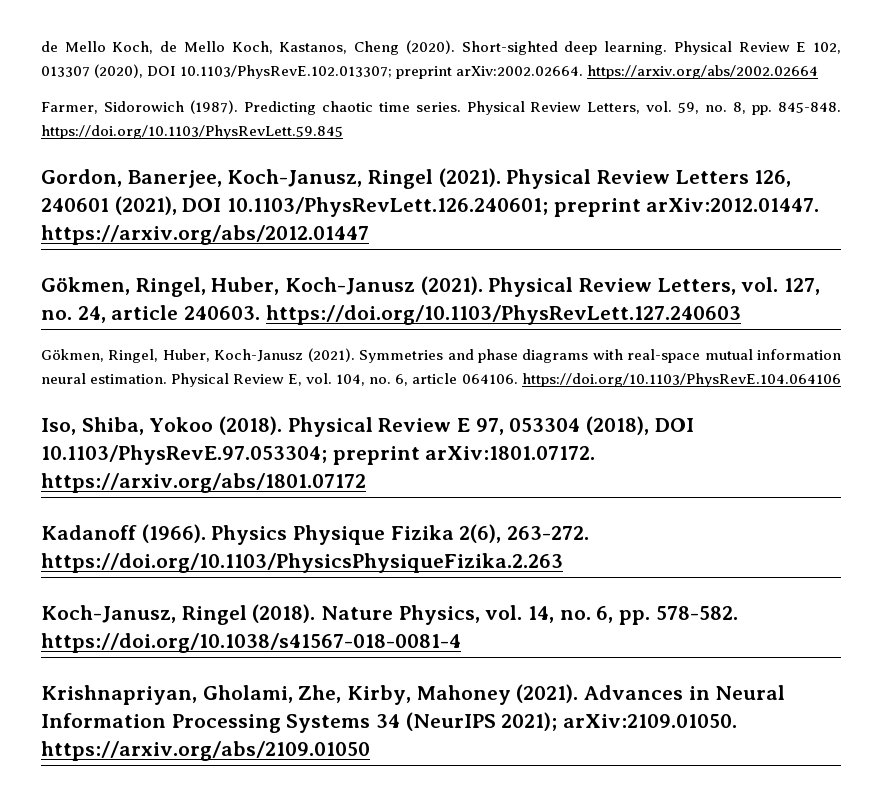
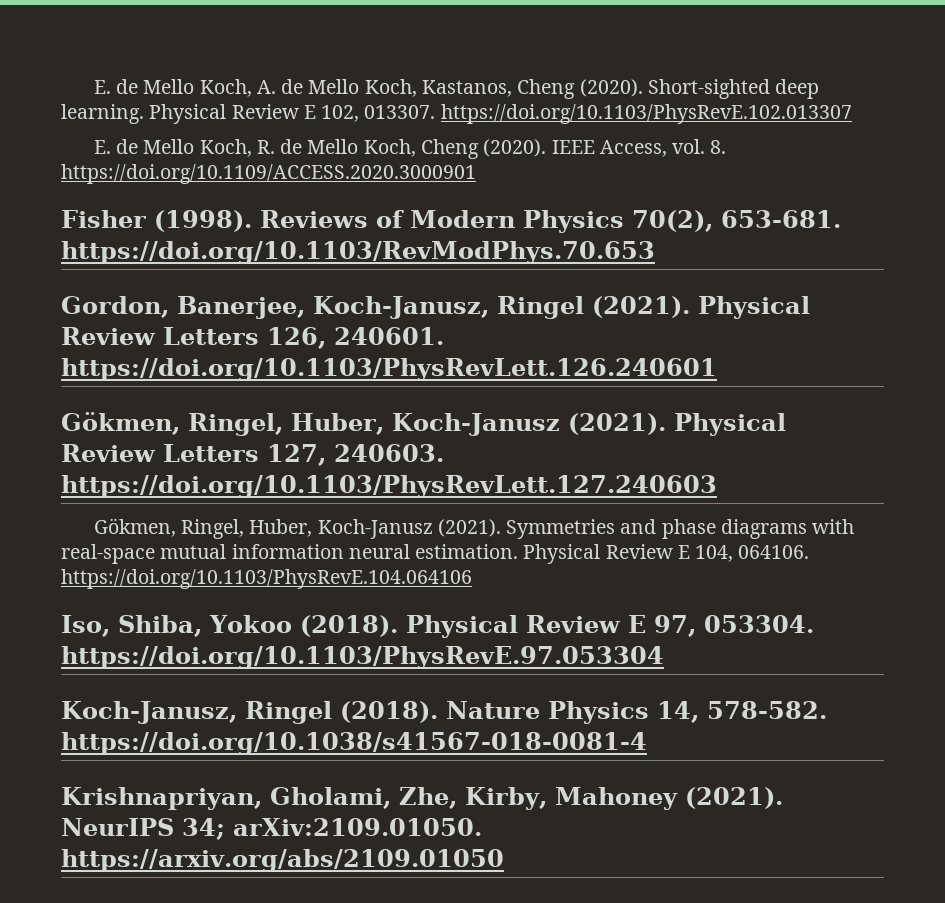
[41,41,154,54] de Mello Koch, -> [93,79,276,97] E. de Mello Koch, A.
[41,64,819,79] [41,100,841,115] [41,125,343,139] 013307 (2020), DOI 10.1103/PhysRevE.102.013307; preprint arXiv:2002.02664. https://arxiv.org/abs/2002.02664 // Farmer, Sidorowich (1987). Predicting chaotic time series. Physical Review Letters, vol. 59, no. 8, pp. 845-848. https://doi.org/10.1103/PhysRevLett.59.845 -> [364,104,852,124] [93,139,727,159] [61,164,476,184] [61,210,841,233] [61,241,655,264] 013307. https://doi.org/10.1103/PhysRevE.102.013307 // E. de Mello Koch, R. de Mello Koch, Cheng (2020). IEEE Access, vol. 8. https://doi.org/10.1109/ACCESS.2020.3000901 // Fisher (1998). Reviews of Modern Physics 70(2), 653-681. https://doi.org/10.1103/RevModPhys.70.653
[41,196,820,217] [41,225,369,245] 240601 (2021), DOI 10.1103/PhysRevLett.126.240601; preprint arXiv:2012.01447. https://arxiv.org/abs/2012.01447 -> [334,327,444,345] [61,358,717,381] 240601. https://doi.org/10.1103/PhysRevLett.126.240601
[657,277,821,295] [41,305,179,323] Letters, vol. 127, no. 24, article -> [163,444,326,466] Letters 127,
[288,373,458,386] E, vol. 104, no. 6, article -> [677,545,734,562] E 104,
[509,416,694,435] [41,445,596,465] [41,473,366,493] [41,524,590,545] [41,553,563,573] [41,604,651,625] 053304 (2018), DOI 10.1103/PhysRevE.97.053304; preprint arXiv:1801.07172. https://arxiv.org/abs/1801.07172 // Kadanoff (1966). Physics Physique Fizika 2(6), 263-272. https://doi.org/10.1103/PhysicsPhysiqueFizika.2.263 // Koch-Janusz, Ringel (2018). Nature Physics, vol. 14, no. 6, pp. -> [703,615,814,633] [61,646,664,669] [61,701,699,724] 053304. https://doi.org/10.1103/PhysRevE.97.053304 // Koch-Janusz, Ringel (2018). Nature Physics 14,
[584,685,786,700] [41,712,558,733] Advances in Neural Information Processing Systems 34 (NeurIPS 2021); -> [61,818,225,840] NeurIPS 34;

